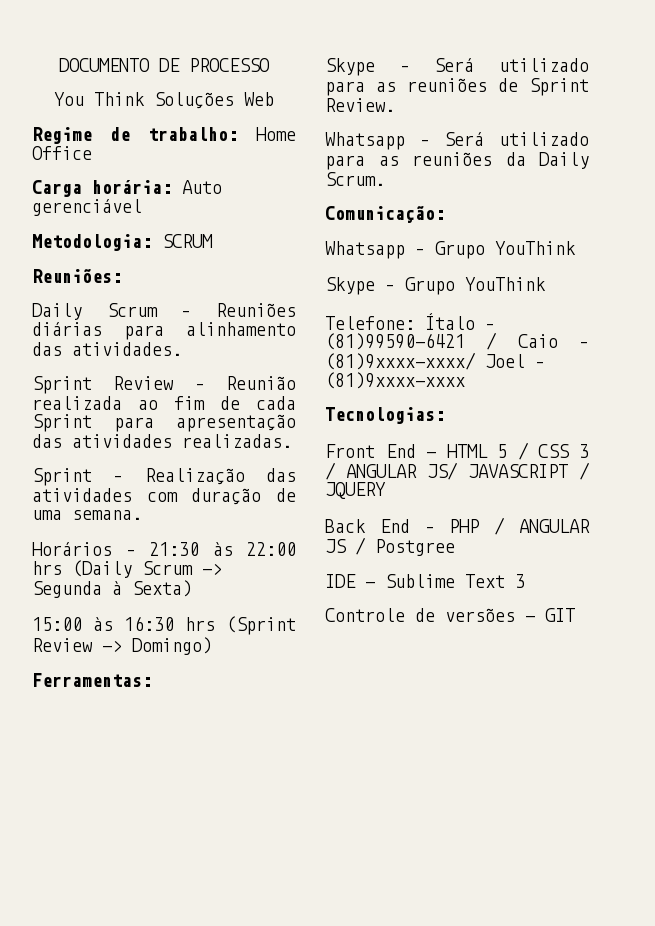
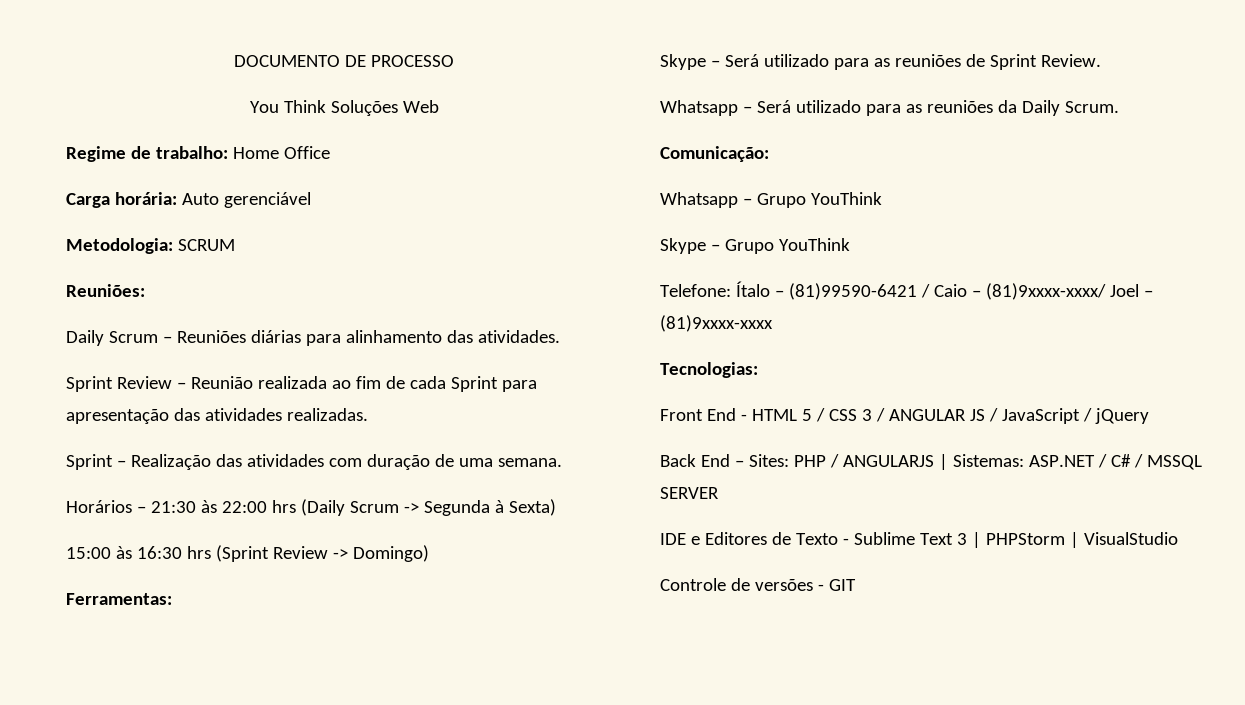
[427,462,590,480] [325,482,386,499] JS/ JAVASCRIPT / JQUERY -> [969,408,1149,424] JS / JavaScript / jQuery
(435, 530) none -> [748,454,789,467] Sites:
[519,519,590,533] [325,537,455,556] [325,574,356,588] ANGULAR JS / Postgree // IDE -> [842,454,1202,470] [660,487,719,499] [660,532,838,545] ANGULARJS | Sistemas: ASP.NET / C# / MSSQL SERVER // IDE e Editores de Texto
(525, 581) none -> [971,532,1178,548] | PHPStorm | VisualStudio

